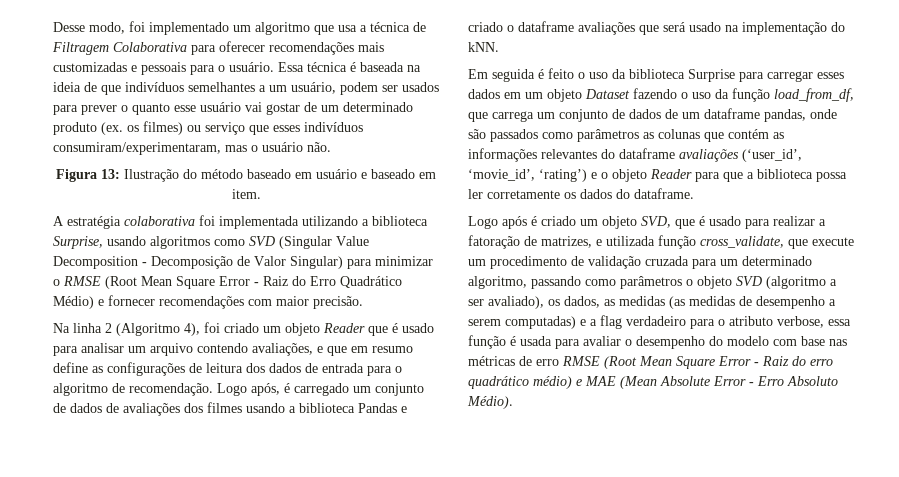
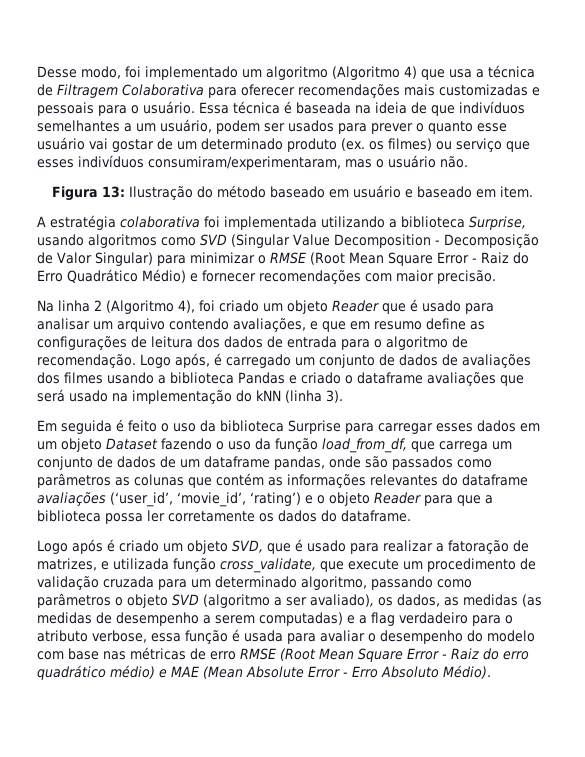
(310, 28) none -> [332,66,417,80] (Algoritmo 4)
[468,42,499,52] kNN. -> [256,390,343,403] kNN (linha 3).

